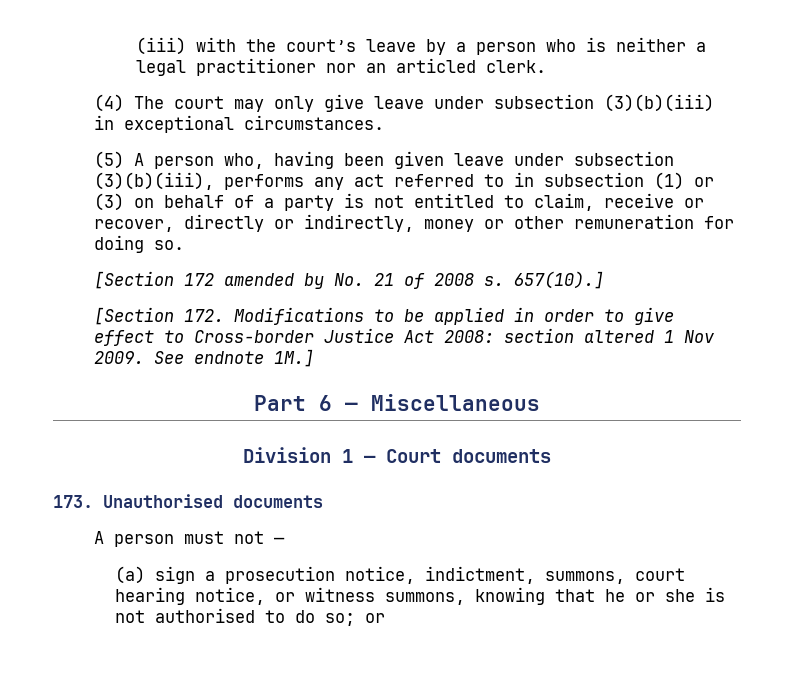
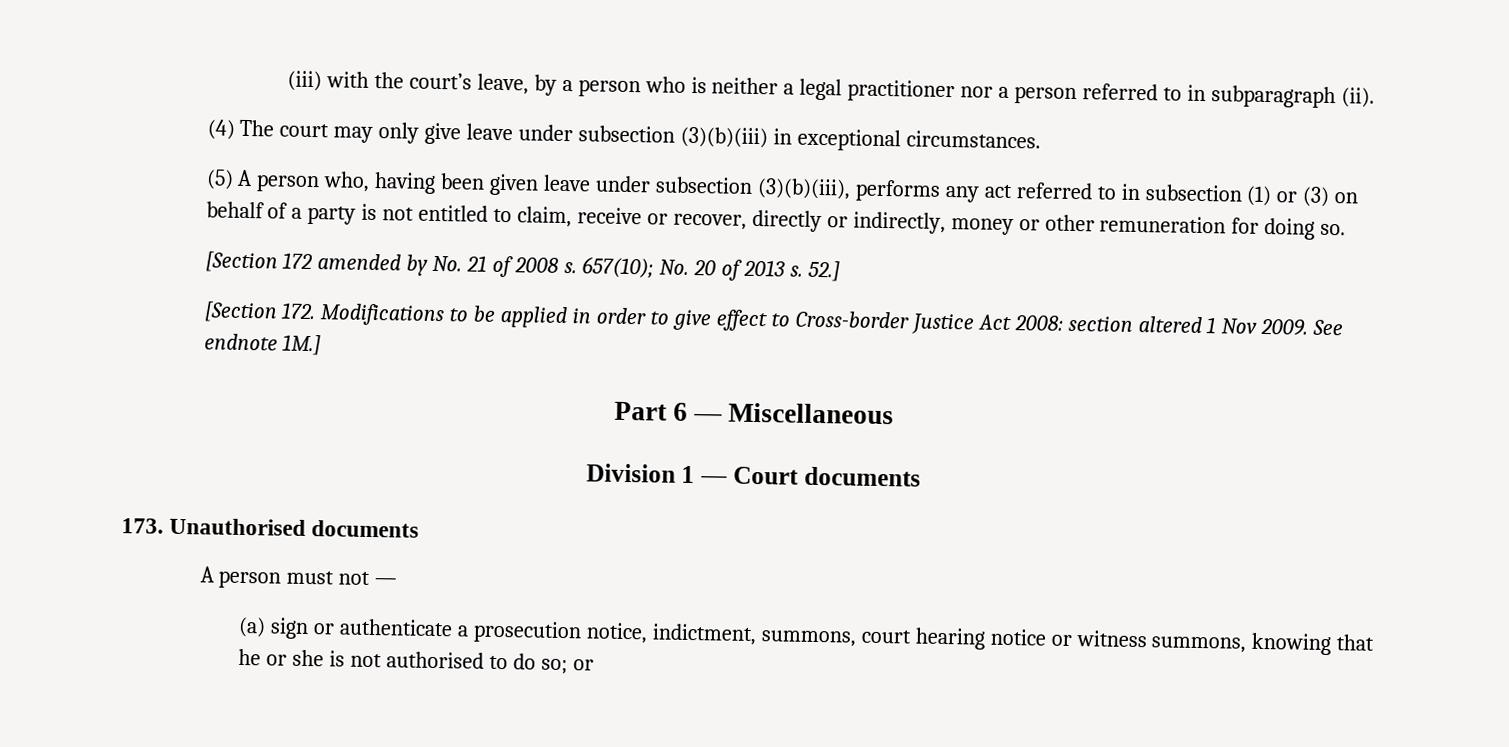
[365,39,416,52] leave -> [476,73,529,95] leave,
[365,58,546,73] an articled clerk. -> [998,83,1375,109] a person referred to in subparagraph (ii).
[514,271,605,289] 657(10).] -> [581,256,840,282] 657(10); No. 20 of 2013 s. 52.]
(196, 575) none -> [313,618,454,637] or authenticate
[195,587,266,605] notice, -> [989,628,1047,646] notice

